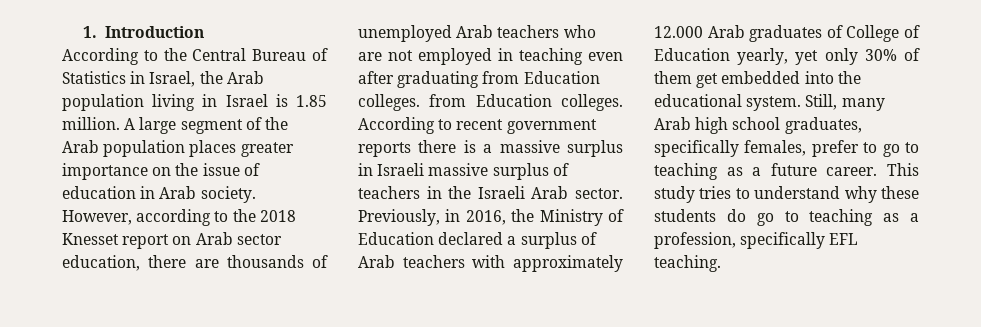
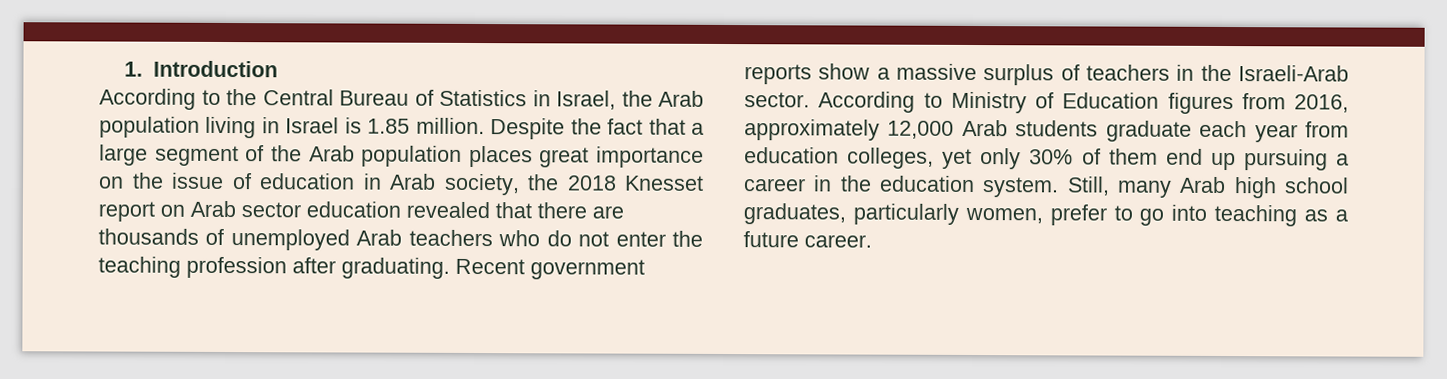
[124,118,136,130] A -> [490,118,704,140] Despite the fact that a
[240,142,294,157] greater -> [539,147,590,168] great
[200,186,256,203] [62,209,229,226] society. However, according to -> [443,173,520,196] society,
[62,255,140,271] education, -> [306,201,532,219] education revealed that
[358,48,623,65] [358,71,600,88] [358,94,623,111] [358,117,597,134] [358,140,623,157] [358,163,569,180] [358,186,623,199] [358,209,624,226] [358,232,597,249] [358,255,623,272] [654,25,920,42] [654,48,789,65] are not employed in teaching even after graduating from Education colleges. from Education colleges. According to recent government reports there is a massive surplus in Israeli massive surplus of teachers in the Israeli Arab sector. Previously, in 2016, the Ministry of Education declared a surplus of Arab teachers with approximately 12.000 Arab graduates of College of Education yearly, -> [546,230,703,247] [98,256,645,280] [744,63,1349,86] [744,91,1349,115] [744,119,1349,143] [744,147,935,169] do not enter the teaching profession after graduating. Recent government reports show a massive surplus of teachers in the Israeli-Arab sector. According to Ministry of Education figures from 2016, approximately 12,000 Arab students graduate each year from education colleges,
[696,71,861,88] [654,94,742,107] get embedded into the educational -> [1165,148,1349,171] [743,175,975,193] end up pursuing a career in the education
[654,140,807,157] specifically females, -> [852,203,1043,225] particularly women,
[905,142,919,153] to -> [1171,204,1208,221] into
[887,163,919,176] [654,186,919,203] [654,209,919,226] [654,232,859,249] [654,255,721,272] This study tries to understand why these students do go to teaching as a profession, specifically EFL teaching. -> (872, 241) none

